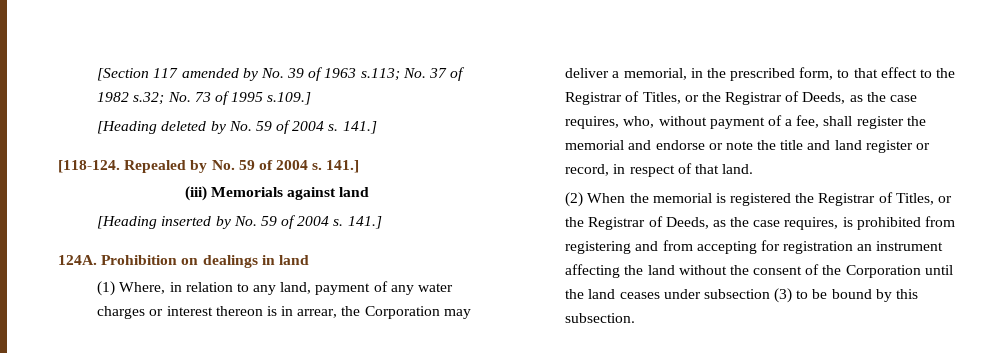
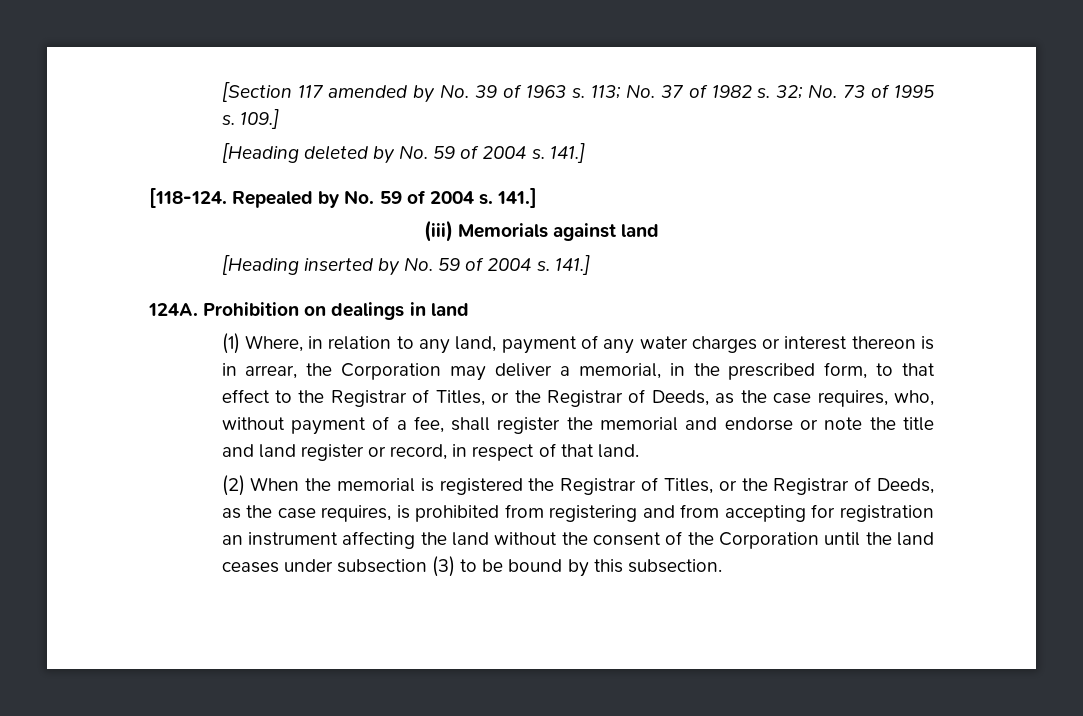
[360,68,400,81] s.113; -> [571,85,621,99] s. 113;
[133,92,165,105] s.32; -> [757,85,804,99] s. 32;
[267,92,312,105] s.109.] -> [221,109,279,129] s. 109.]

